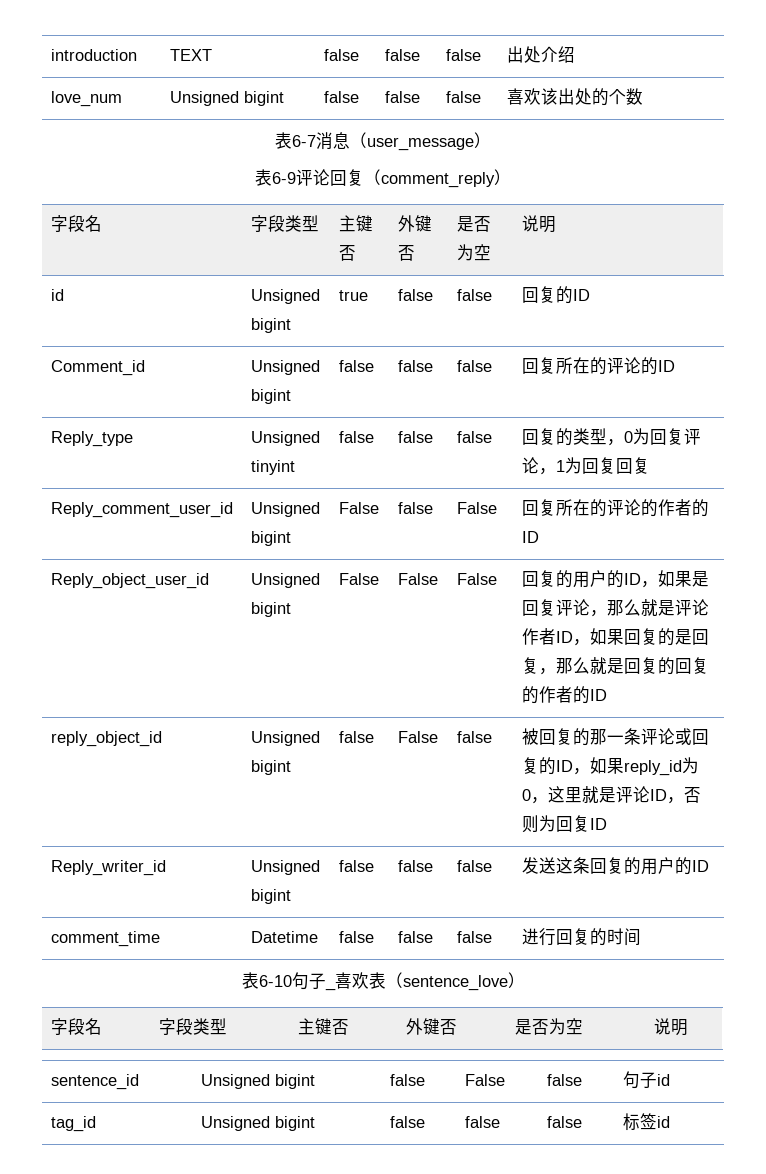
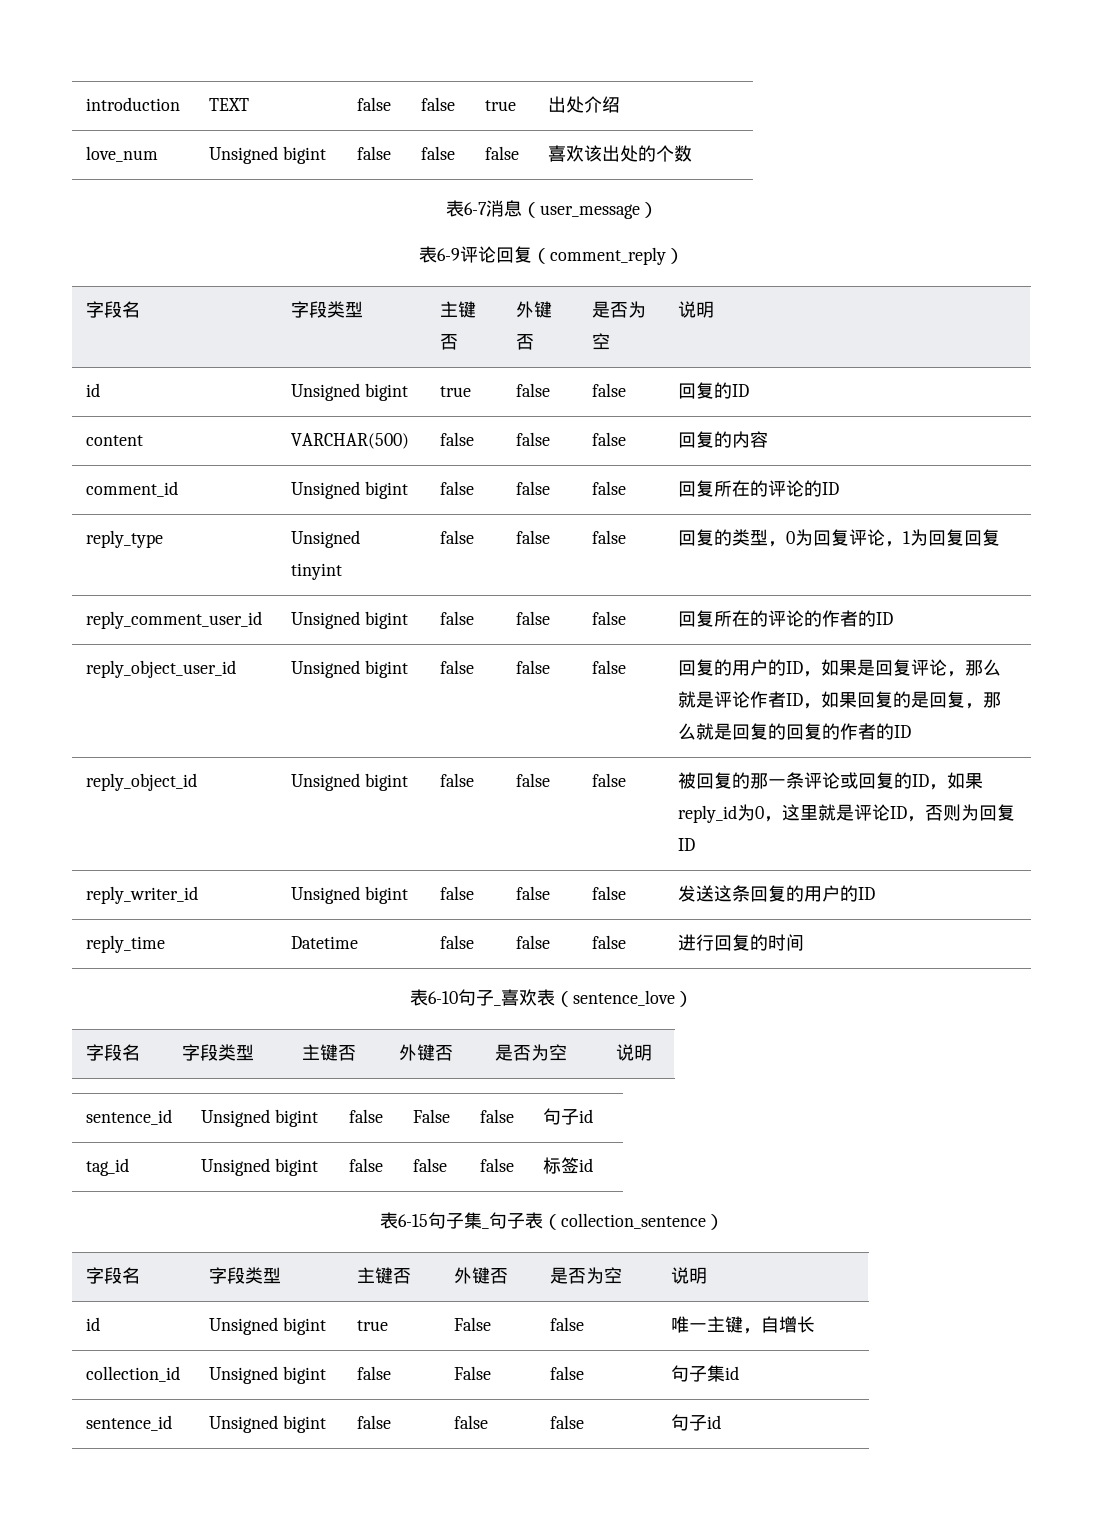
[445,49,481,61] false -> [485,100,517,111] true
[50,360,145,376] Comment_id -> [86,435,144,446] [291,433,410,449] [440,432,475,446] [516,432,551,446] [592,432,627,446] [678,431,769,448] [86,481,179,497] content | VARCHAR(500) | false | false | false | 回复的内容 // comment_id
[50,431,133,447] Reply_type -> [86,530,164,548] reply_type
[50,502,233,518] [250,502,320,517] [250,531,291,546] [338,502,379,514] [397,502,433,514] [456,502,497,514] Reply_comment_user_id | Unsigned bigint | False | false | False -> [86,611,263,629] [291,611,409,629] [440,611,475,625] [516,611,551,625] [592,611,627,625] reply_comment_user_id | Unsigned bigint | false | false | false
[50,573,209,589] [250,573,320,588] [250,602,291,617] [338,573,379,585] [397,573,438,585] [456,573,497,585] Reply_object_user_id | Unsigned bigint | False | False | False -> [86,660,237,678] [291,660,409,678] [440,660,475,674] [516,660,551,674] [592,660,627,674] reply_object_user_id | Unsigned bigint | false | false | false
[397,731,438,743] False -> [516,773,551,787] false
[50,860,166,876] Reply_writer_id -> [86,886,199,904] reply_writer_id
[50,931,160,947] comment_time -> [86,935,166,953] reply_time
(670, 1122) none -> [379,1212,724,1230] [86,1267,141,1284] [209,1267,282,1284] [357,1267,412,1284] [454,1267,509,1284] [550,1267,623,1284] [671,1267,708,1284] [86,1317,101,1331] [209,1317,327,1335] [357,1320,389,1331] [454,1317,492,1331] [550,1317,585,1331] [671,1316,816,1334] [86,1366,181,1382] [209,1366,327,1384] [357,1366,392,1380] [454,1366,492,1380] [550,1366,585,1380] [671,1365,740,1382] [86,1415,173,1431] [209,1415,327,1433] [357,1415,392,1429] [454,1415,489,1429] [550,1415,585,1429] [671,1414,722,1431] // 表6-15句子集_句子表（collection_sentence） // 字段名 | 字段类型 | 主键否 | 外键否 | 是否为空 | 说明 // id | Unsigned bigint | true | False | false | 唯一主键，自增长 // collection_id | Unsigned bigint | false | False | false | 句子集id // sentence_id | Unsigned bigint | false | false | false | 句子id

